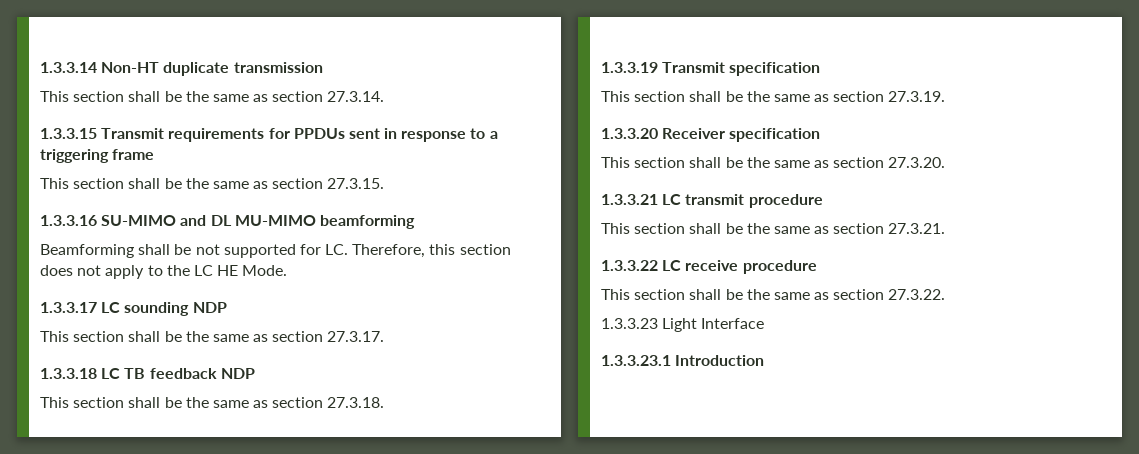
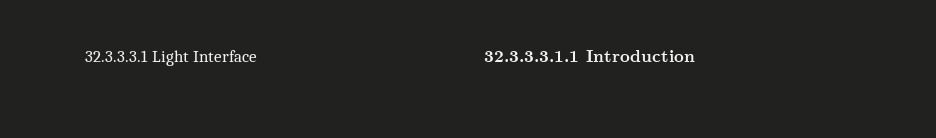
[40,62,323,76] [40,91,385,102] [40,128,498,142] [40,149,155,163] [40,178,385,189] [40,215,415,229] [40,244,511,258] [40,265,288,279] [40,302,227,316] [40,331,385,342] [40,368,255,379] [40,397,385,408] [601,62,821,76] [601,91,946,102] [601,128,821,142] [601,157,946,168] [601,194,823,208] [601,223,946,234] [601,260,817,274] [601,289,946,300] [601,318,658,329] 1.3.3.14 Non-HT duplicate transmission // This section shall be the same as section 27.3.14. // 1.3.3.15 Transmit requirements for PPDUs sent in response to a triggering frame // This section shall be the same as section 27.3.15. // 1.3.3.16 SU-MIMO and DL MU-MIMO beamforming // Beamforming shall be not supported for LC. Therefore, this section does not apply to the LC HE Mode. // 1.3.3.17 LC sounding NDP // This section shall be the same as section 27.3.17. // 1.3.3.18 LC TB feedback NDP // This section shall be the same as section 27.3.18. // 1.3.3.19 Transmit specification // This section shall be the same as section 27.3.19. // 1.3.3.20 Receiver specification // This section shall be the same as section 27.3.20. // 1.3.3.21 LC transmit procedure // This section shall be the same as section 27.3.21. // 1.3.3.22 LC receive procedure // This section shall be the same as section 27.3.22. // 1.3.3.23 -> [85,50,148,62] 32.3.3.3.1
[601,355,671,366] 1.3.3.23.1 -> [484,51,579,62] 32.3.3.3.1.1

